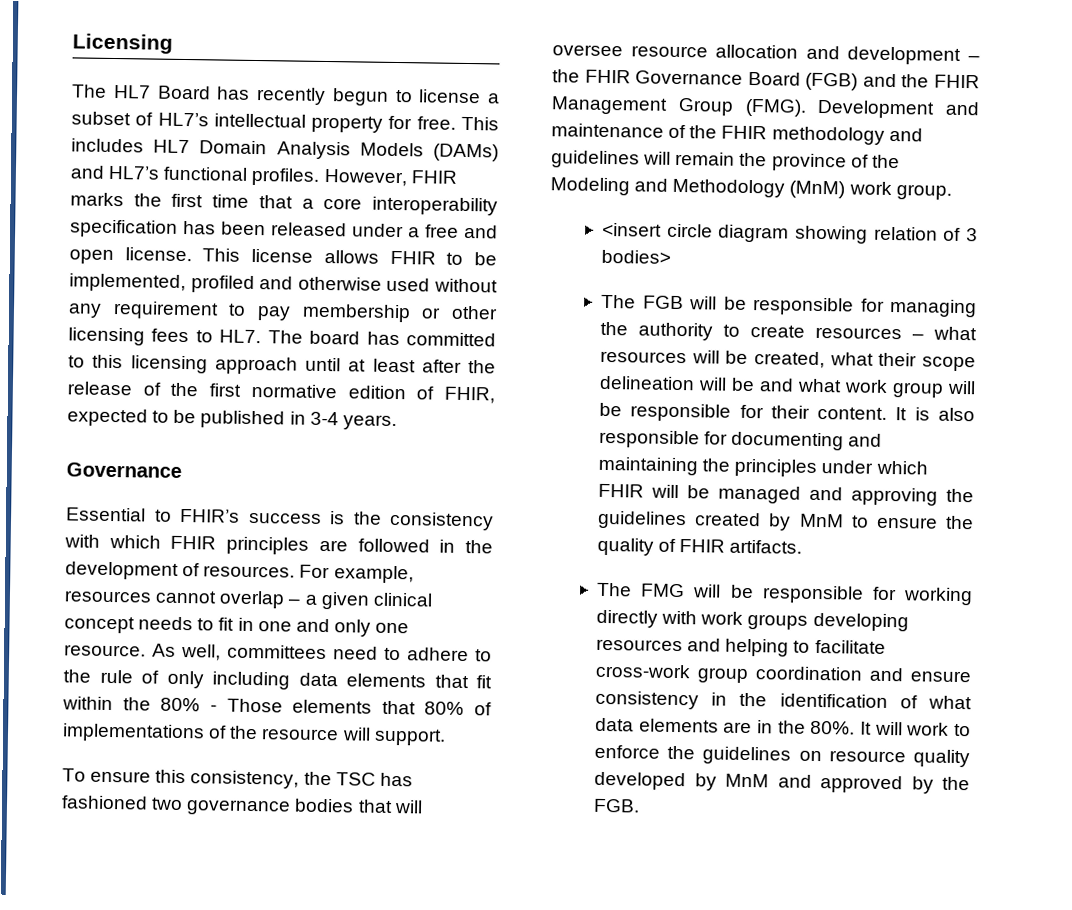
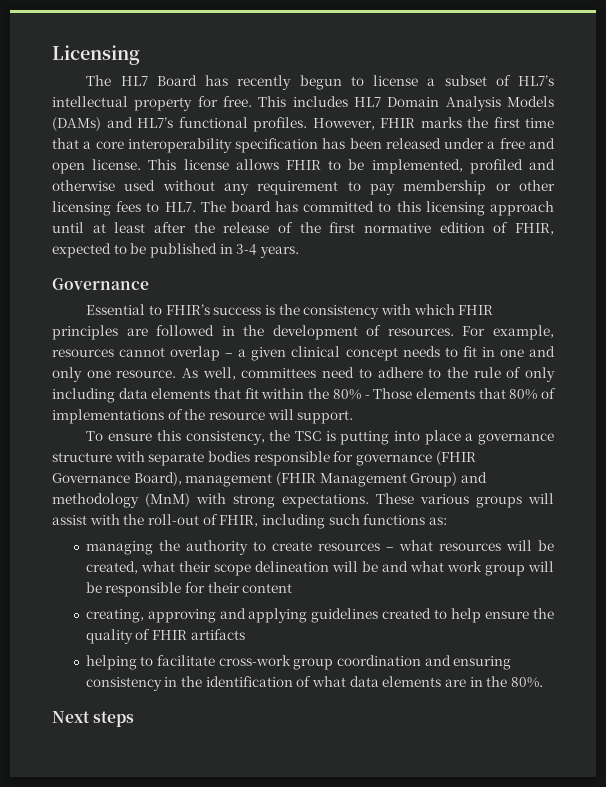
[379,772,413,787] [61,795,423,816] [552,44,980,65] [552,69,980,91] [551,96,980,119] [551,123,923,145] [551,150,900,172] [550,177,952,200] [602,222,978,244] [601,249,672,264] [601,294,885,316] has fashioned two governance bodies that will oversee resource allocation and development – the FHIR Governance Board (FGB) and the FHIR Management Group (FMG). Development and maintenance of the FHIR methodology and guidelines will remain the province of the Modeling and Methodology (MnM) work group. // <insert circle diagram showing relation of 3 bodies> // The FGB will be responsible for -> [325,430,555,445] [52,451,476,466] [52,472,487,487] [52,493,554,508] [52,514,447,529] is putting into place a governance structure with separate bodies responsible for governance (FHIR Governance Board), management (FHIR Management Group) and methodology (MnM) with strong expectations. These various groups will assist with the roll-out of FHIR, including such functions as: //
[817,406,975,422] [599,429,883,451] [598,456,928,477] [598,483,974,506] [597,510,869,531] content. It is also responsible for documenting and maintaining the principles under which FHIR will be managed and approving the guidelines created by MnM to -> [242,583,293,593] [85,608,482,623] content // creating, approving and applying guidelines created to help
[729,539,803,554] [597,582,973,606] [596,609,909,632] [596,638,722,652] artifacts. // The FMG will be responsible for working directly with work groups developing resources and -> [190,629,245,640] artifacts //
[910,670,971,683] ensure -> [453,656,512,670] ensuring
[860,721,971,737] [594,744,970,768] [594,771,970,794] [593,798,641,813] It will work to enforce the guidelines on resource quality developed by MnM and approved by the FGB. -> [52,711,135,727] // Next steps

